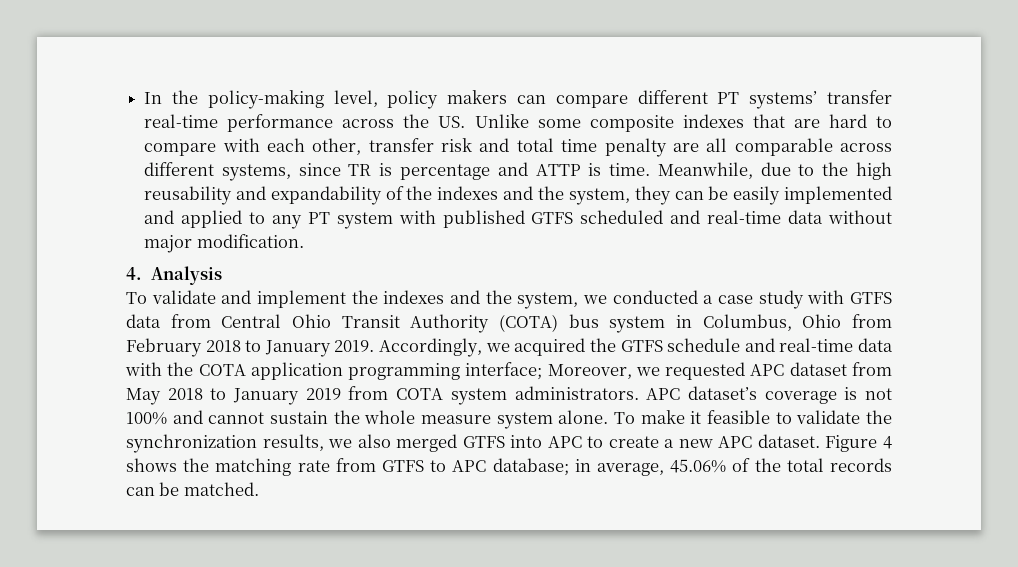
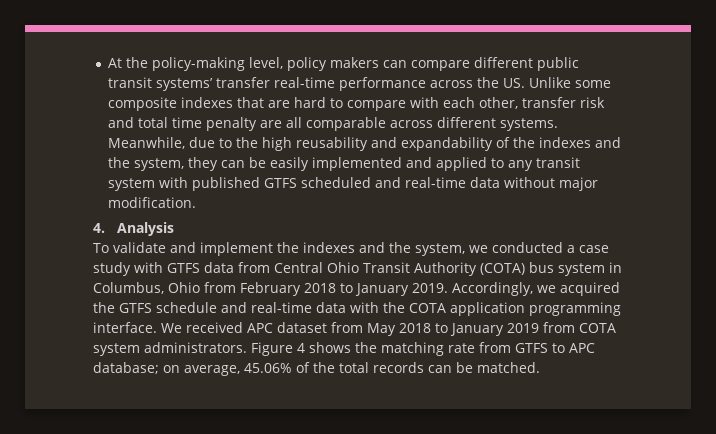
[144,92,163,104] In -> [107,58,122,68] At
[717,92,740,104] PT -> [536,57,579,71] [107,77,152,88] public transit
[221,162,651,181] systems, since TR is percentage and ATTP is time. -> [499,118,558,131] systems.
[307,212,330,224] PT -> [535,157,580,168] transit
[465,362,746,380] interface; Moreover, we requested -> [93,322,243,333] interface. We received
[646,386,893,404] [126,410,892,429] [126,434,820,453] APC dataset’s coverage is not 100% and cannot sustain the whole measure system alone. To make it feasible to validate the synchronization results, we also merged GTFS into APC to create a new APC dataset. -> (247, 347) none
[574,459,591,472] in -> [163,365,180,373] on

